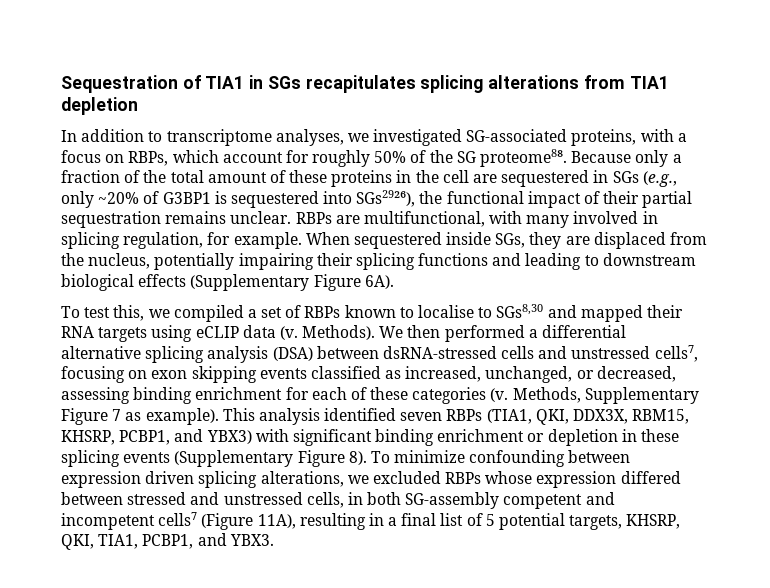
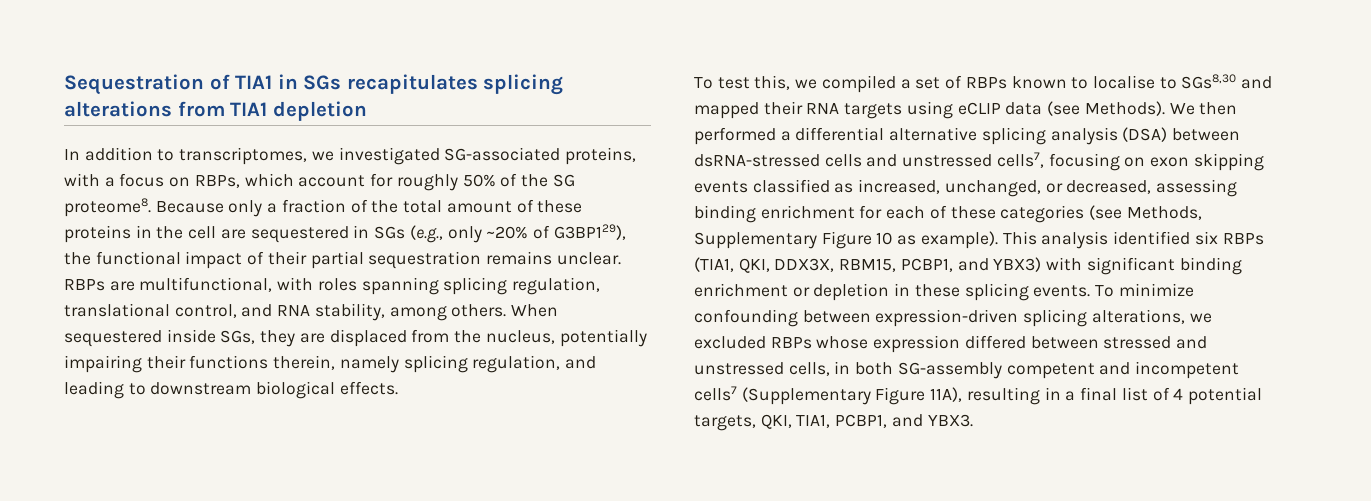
[166,129,344,146] transcriptome analyses, -> [179,147,308,165] transcriptomes,
[480,149,568,167] proteome8⁸. -> [64,198,151,217] proteome8.
[162,190,416,208] G3BP1 is sequestered into SGs29²⁶), -> [553,224,626,240] G3BP129),
[526,211,658,228] [61,232,302,249] many involved in splicing regulation, for example. -> [317,277,601,295] [64,303,507,321] roles spanning splicing regulation, translational control, and RNA stability, among others.
[355,253,489,270] splicing functions -> [189,355,561,373] functions therein, namely splicing regulation,
[138,274,394,291] effects (Supplementary Figure 6A). -> [339,381,398,395] effects.
[279,326,298,340] (v. -> [1047,101,1081,116] (see
[490,388,509,402] (v. -> [1089,205,1123,220] (see
[112,409,122,421] 7 -> [876,232,893,245] 10
[400,412,443,421] seven -> [1194,231,1218,245] six
[61,430,115,445] KHSRP, -> (897, 265) none
[123,450,367,467] events (Supplementary Figure 8). -> [1033,285,1091,297] events.
[61,471,195,488] expression driven -> [875,309,1019,327] expression-driven
[201,513,254,530] (Figure -> [741,387,926,405] (Supplementary Figure
[485,514,495,526] 5 -> [1173,388,1184,400] 4
[626,514,681,529] KHSRP, -> (756, 423) none

